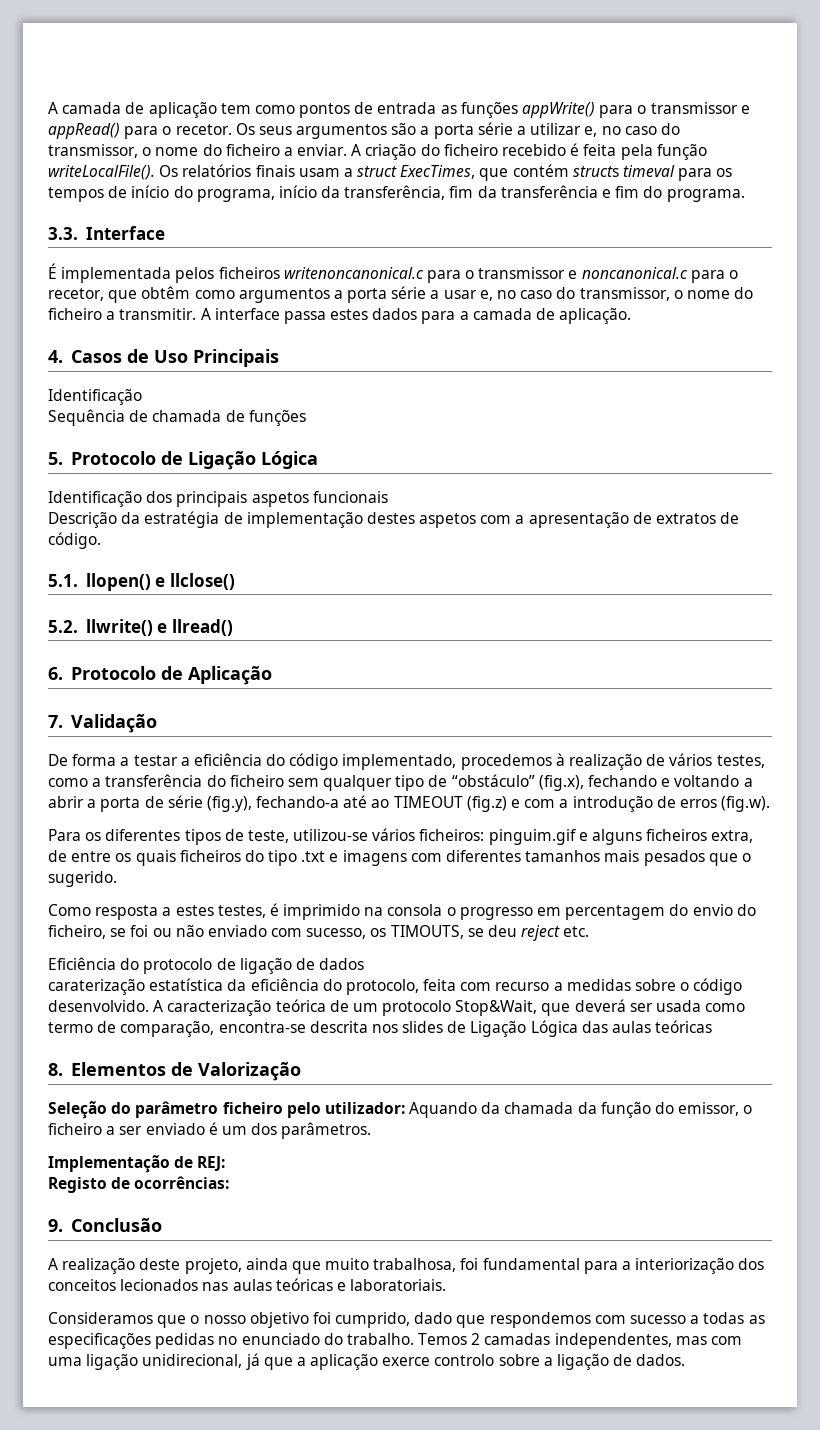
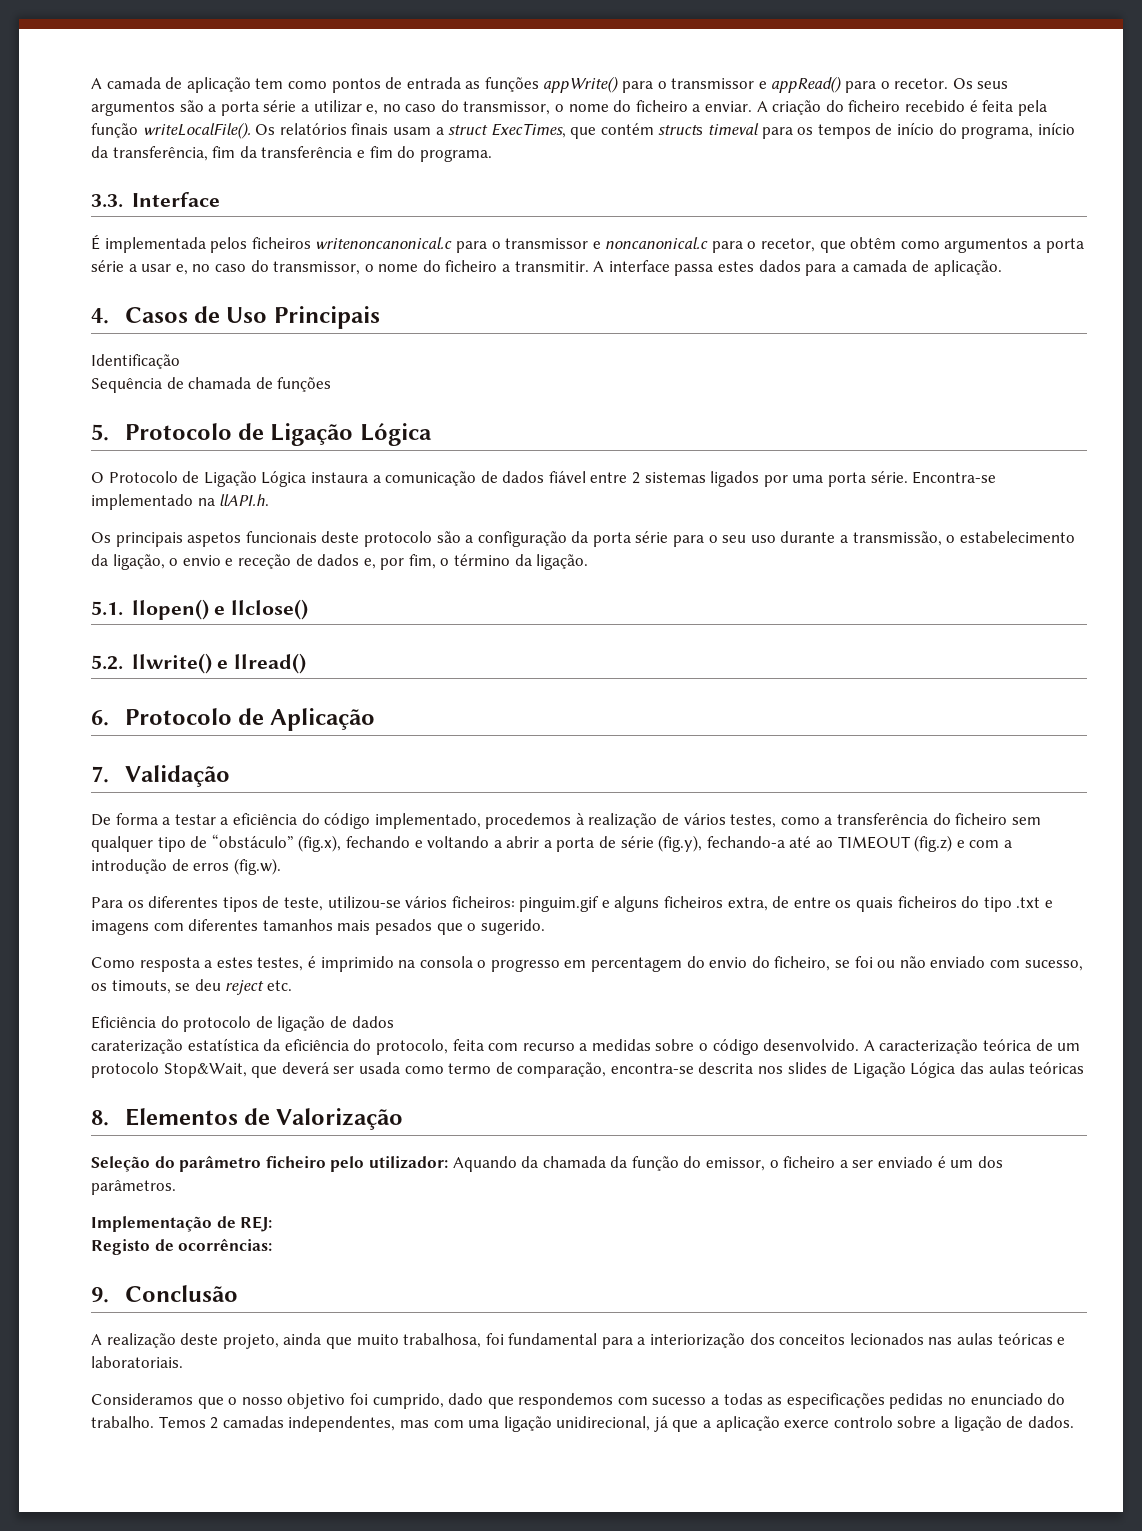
[48,491,388,507] [48,511,740,528] [48,532,101,549] Identificação dos principais aspetos funcionais // Descrição da estratégia de implementação destes aspetos com a apresentação de extratos de código. -> [91,471,997,487] [91,494,270,510] [91,531,1075,547] [91,554,589,570] O Protocolo de Ligação Lógica instaura a comunicação de dados fiável entre 2 sistemas ligados por uma porta série. Encontra-se implementado na llAPI.h. // Os principais aspetos funcionais deste protocolo são a configuração da porta série para o seu uso durante a transmissão, o estabelecimento da ligação, o envio e receção de dados e, por fim, o término da ligação.
[390,925,464,939] TIMOUTS, -> [111,980,171,994] timouts,

